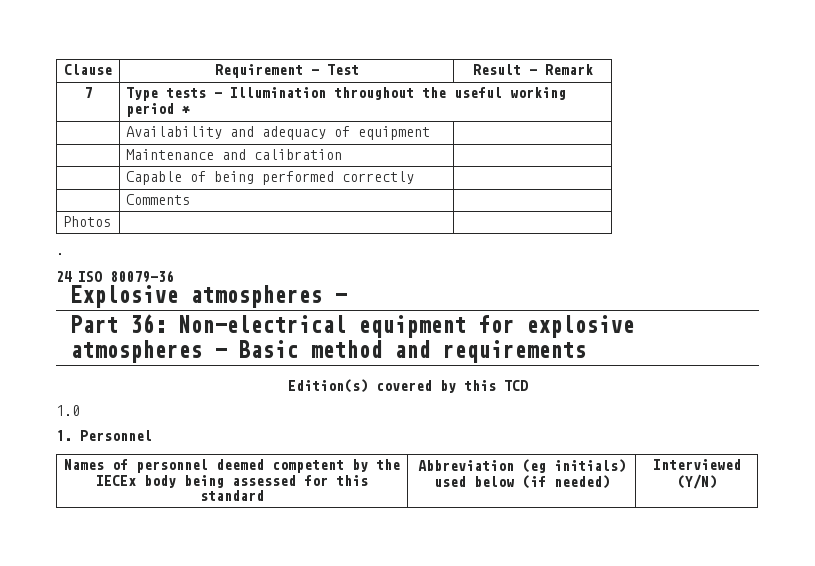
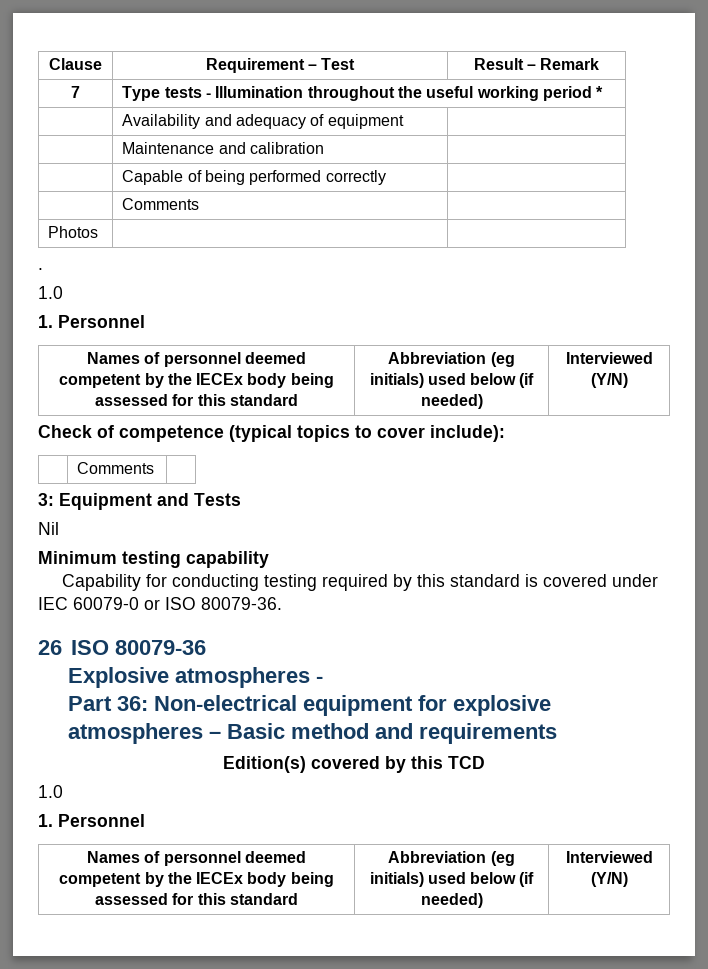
[56,271,72,282] 24 -> [38,286,63,299] [38,315,145,328] [87,352,306,367] [59,373,334,388] [95,394,298,406] [388,352,515,367] [369,373,535,388] [420,394,483,409] [565,352,653,364] [590,373,628,388] [38,425,505,442] [77,462,155,474] [38,493,241,510] [38,522,59,535] [38,551,269,568] [62,574,659,591] [38,597,282,610] [38,640,62,655] 1.0 // 1. Personnel // Names of personnel deemed competent by the IECEx body being assessed for this standard | Abbreviation (eg initials) used below (if needed) | Interviewed (Y/N) // Check of competence (typical topics to cover include): // | Comments | // 3: Equipment and Tests // Nil // Minimum testing capability // Capability for conducting testing required by this standard is covered under IEC 60079-0 or ISO 80079-36. // 26

